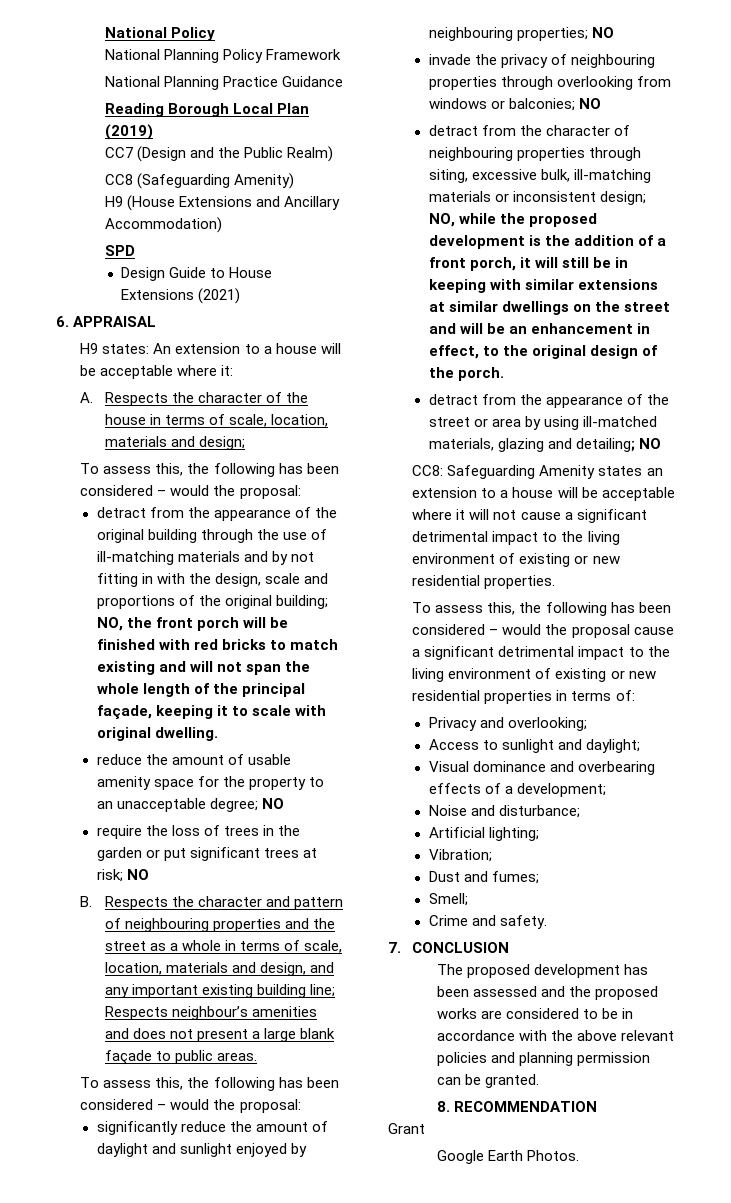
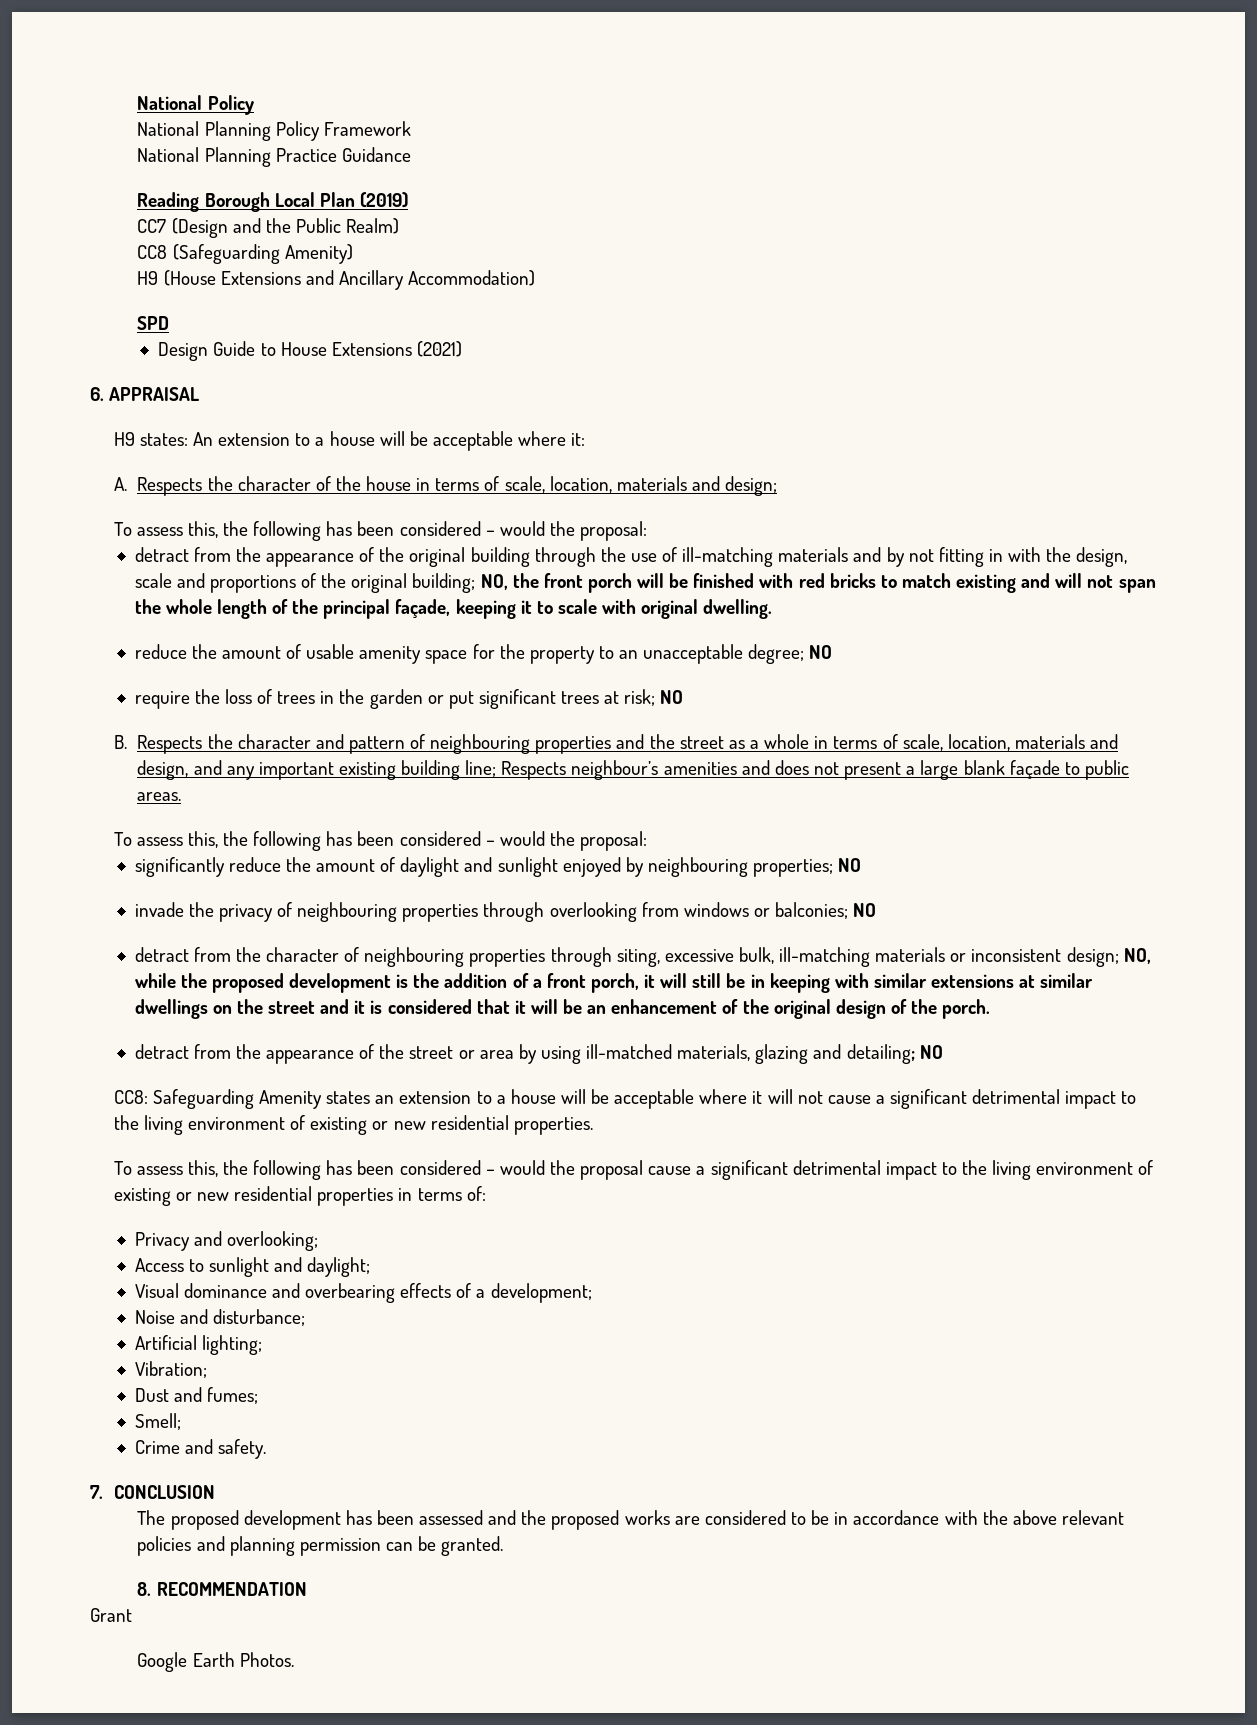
(456, 328) none -> [354,999,526,1014] it is considered that it
[637,323,651,334] [428,345,499,359] in effect, to -> [722,999,739,1014] of

